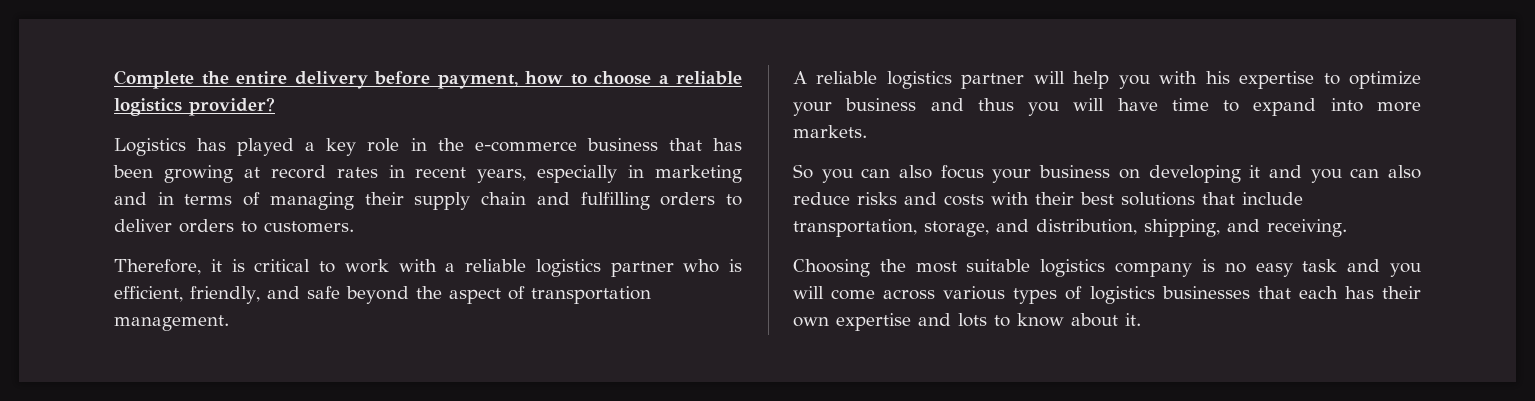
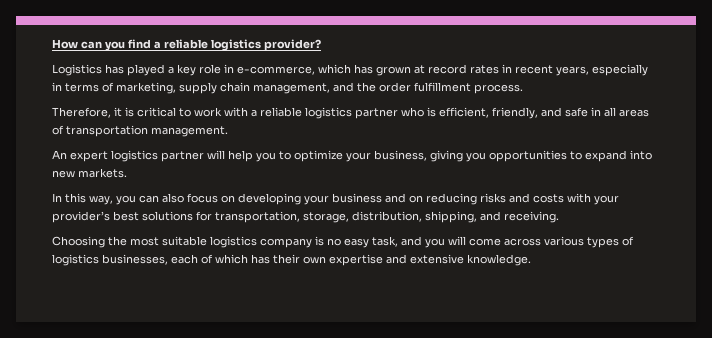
[114,70,651,89] Complete the entire delivery before payment, how to choose -> [52,39,151,51] How can you find
[437,138,742,152] [113,165,233,183] the e-commerce business that has been growing -> [237,64,411,76] e-commerce, which has grown
[654,165,742,183] [114,192,743,210] [114,219,354,233] marketing and in terms of managing their supply chain and fulfilling orders to deliver orders to customers. -> [65,82,523,94] terms of marketing, supply chain management, and the order fulfillment process.
[345,286,501,304] beyond the aspect -> [591,107,649,117] in all areas
[793,71,878,84] A reliable -> [52,150,108,162] An expert
[1159,71,1421,89] [793,98,1209,116] with his expertise to optimize your business and thus you will have time -> [279,150,567,162] to optimize your business, giving you opportunities
[1377,102,1421,112] more -> [52,170,75,178] new
[793,164,813,179] So -> [52,193,113,205] In this way,
[992,165,1421,183] [793,192,1303,206] your business on developing it and you can also reduce risks and costs with their best solutions that include -> [221,193,619,205] [52,211,212,223] on developing your business and on reducing risks and costs with your provider’s best solutions for
[996,219,1029,232] and -> (349, 217) none
[1302,259,1338,272] task -> [372,236,398,247] task,
[1161,286,1338,299] businesses that each -> [102,254,248,265] businesses, each of which
[958,313,1141,327] lots to know about it. -> [410,254,531,266] extensive knowledge.

